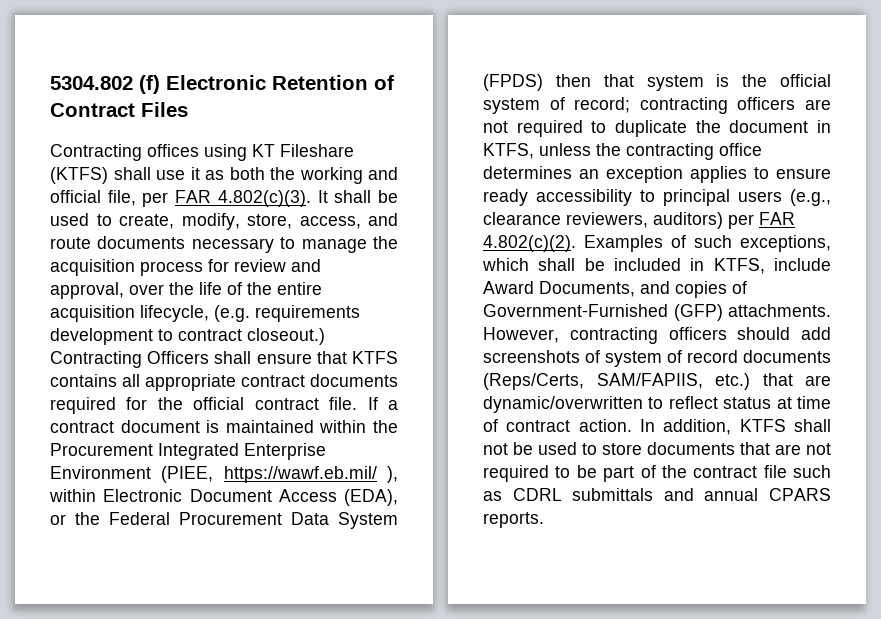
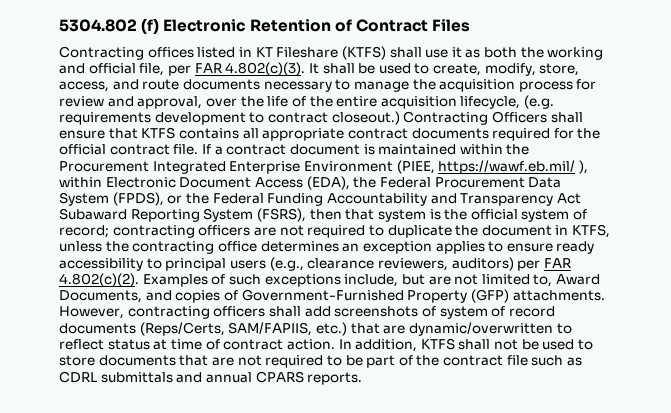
[204,144,247,161] using -> [197,47,252,58] listed in
[50,514,66,525] or -> (350, 183) none
[483,74,543,91] (FPDS) -> [112,192,581,206] [59,208,306,222] (FPDS), or the Federal Funding Accountability and Transparency Act Subaward Reporting System (FSRS),
[740,235,831,252] [482,258,831,274] exceptions, which shall be included in KTFS, include -> [264,274,553,287] exceptions include, but are not limited to,
(668, 310) none -> [407,290,468,303] Property
[737,327,791,340] should -> [268,306,301,317] shall

